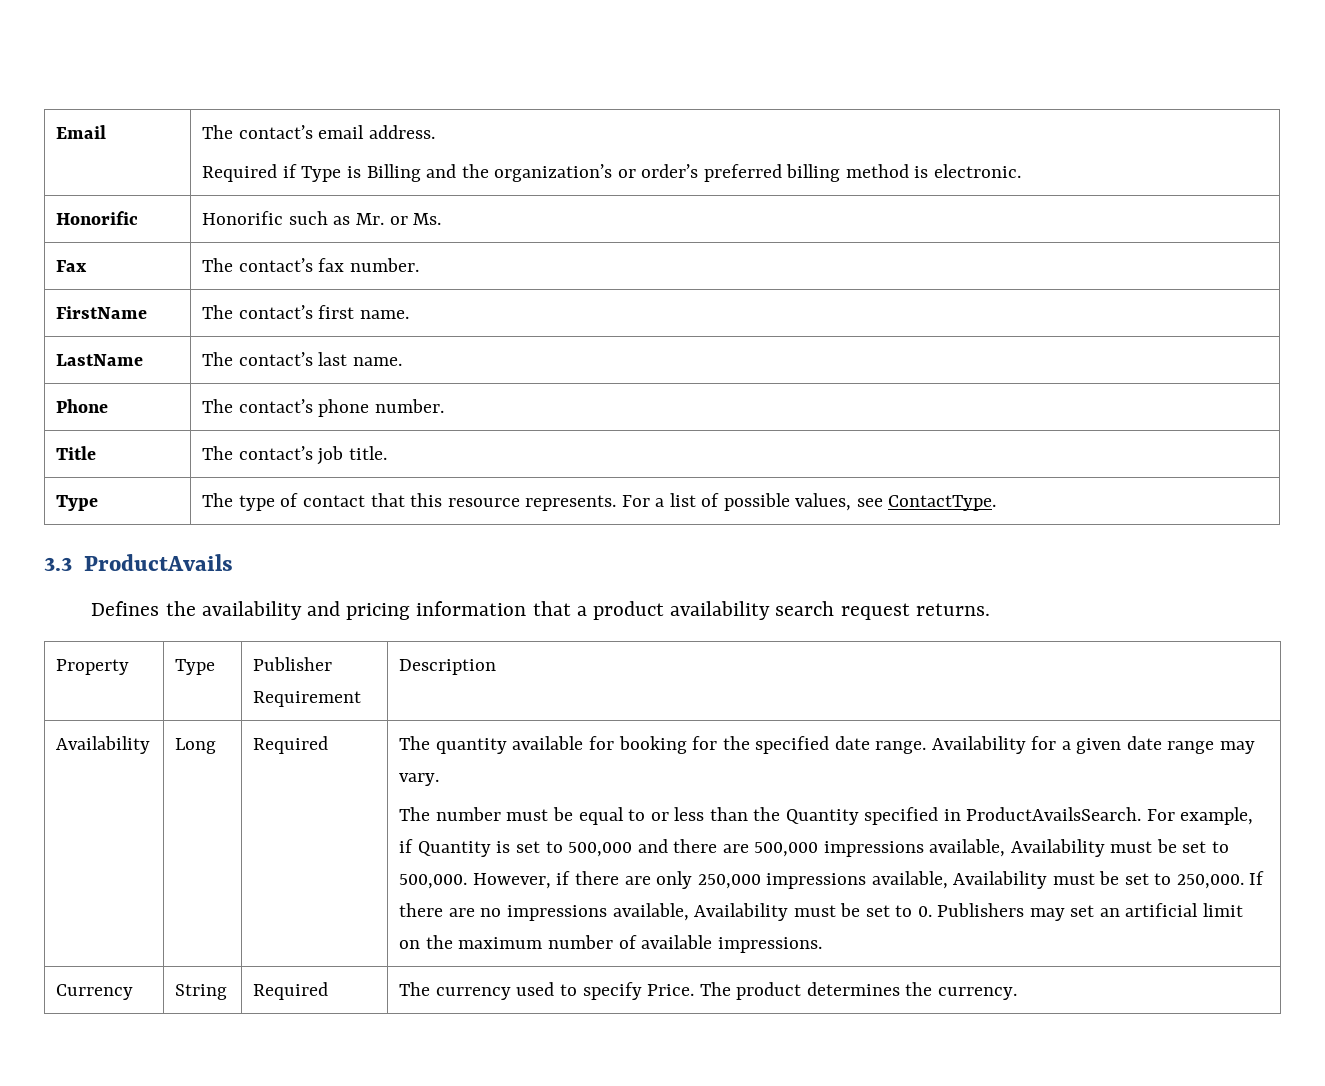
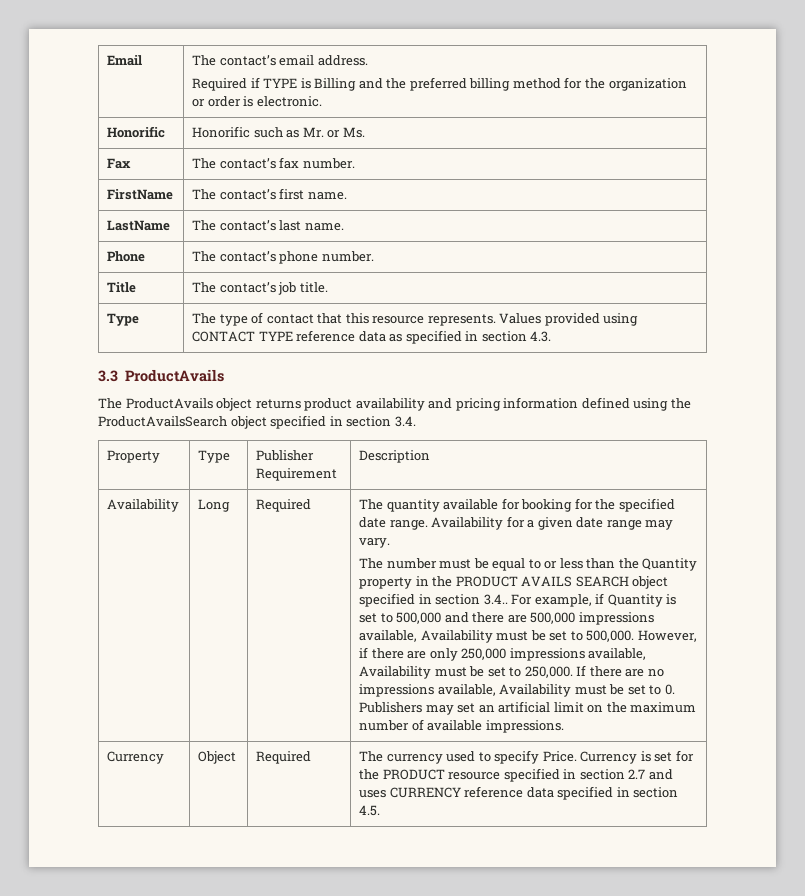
[301,166,342,182] Type -> [263,78,298,88] TYPE
[494,164,909,182] organization’s or order’s preferred billing method -> [409,77,687,91] [192,96,241,107] preferred billing method for the organization or order
[621,493,997,511] [44,554,233,571] [91,601,990,620] For a list of possible values, see ContactType. // 3.3 ProductAvails // Defines the availability and pricing information that a product availability search request returns. -> [499,313,639,326] [192,330,552,344] [98,369,224,382] [98,397,691,411] [98,415,416,429] Values provided using CONTACT TYPE reference data as specified in section 4.3. // 3.3 ProductAvails // The ProductAvails object returns product availability and pricing information defined using the ProductAvailsSearch object specified in section 3.4.
[864,807,1142,825] specified in ProductAvailsSearch. -> [359,576,669,589] [359,593,508,607] property in the PRODUCT AVAILS SEARCH object specified in section 3.4..
[175,984,228,1000] String -> [198,751,237,764] Object
[699,982,1017,1000] The product determines the currency. -> [580,750,694,764] [359,768,673,782] [359,786,679,800] [359,805,381,816] Currency is set for the PRODUCT resource specified in section 2.7 and uses CURRENCY reference data specified in section 4.5.

